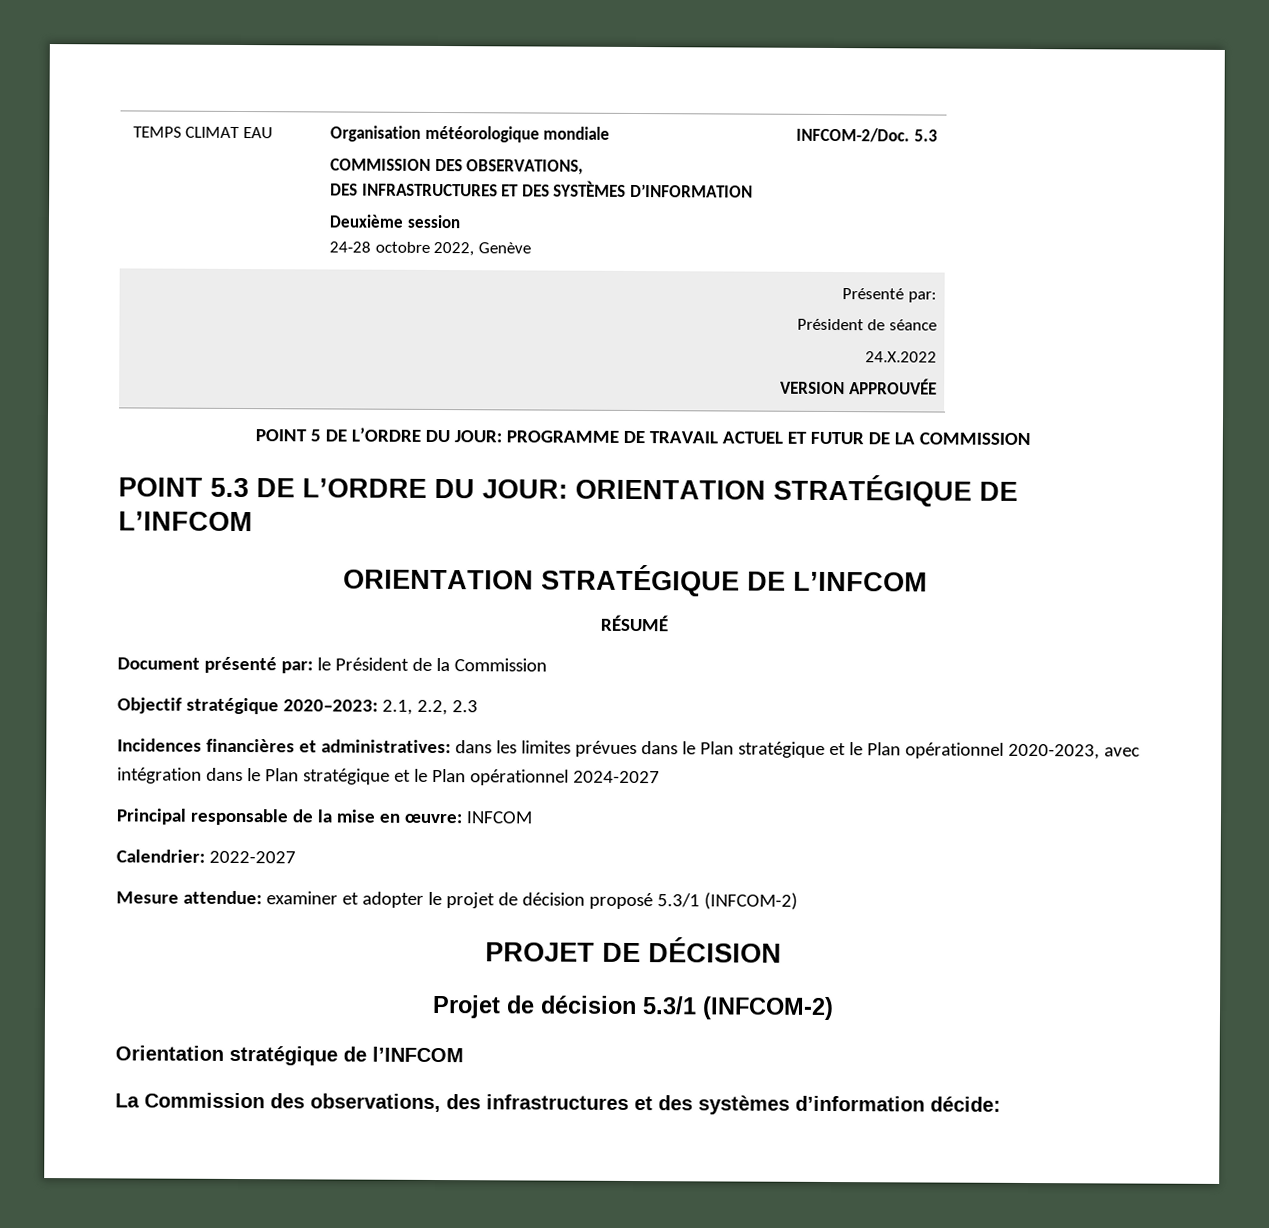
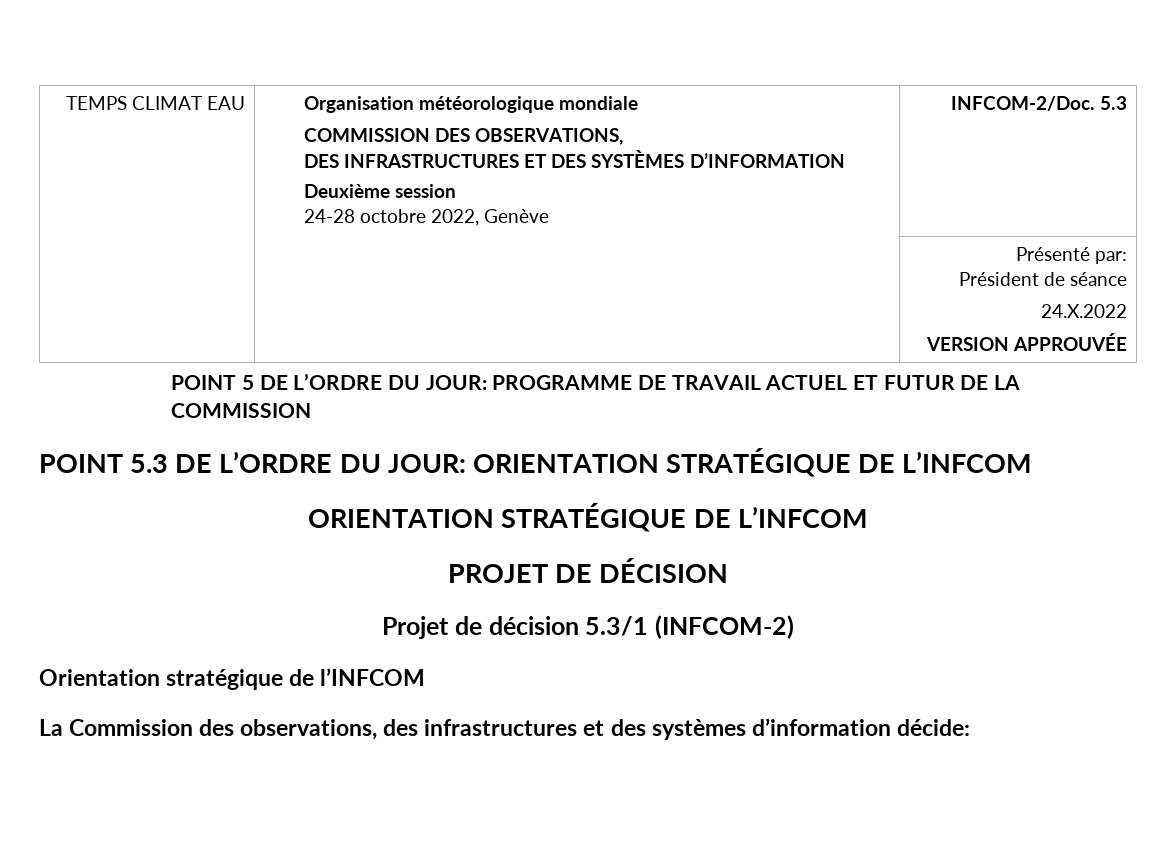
[600,614,668,632] [117,656,547,674] [117,697,478,716] [117,738,1140,760] [117,767,660,786] [116,808,532,826] [116,849,296,864] [116,890,798,910] // RÉSUMÉ // Document présenté par: le Président de la Commission // Objectif stratégique 2020–2023: 2.1, 2.2, 2.3 // Incidences financières et administratives: dans les limites prévues dans le Plan stratégique et le Plan opérationnel 2020-2023, avec intégration dans le Plan stratégique et le Plan opérationnel 2024-2027 // Principal responsable de la mise en œuvre: INFCOM // Calendrier: 2022-2027 // Mesure attendue: examiner et adopter le projet de décision proposé 5.3/1 (INFCOM-2) -> (868, 517) none

